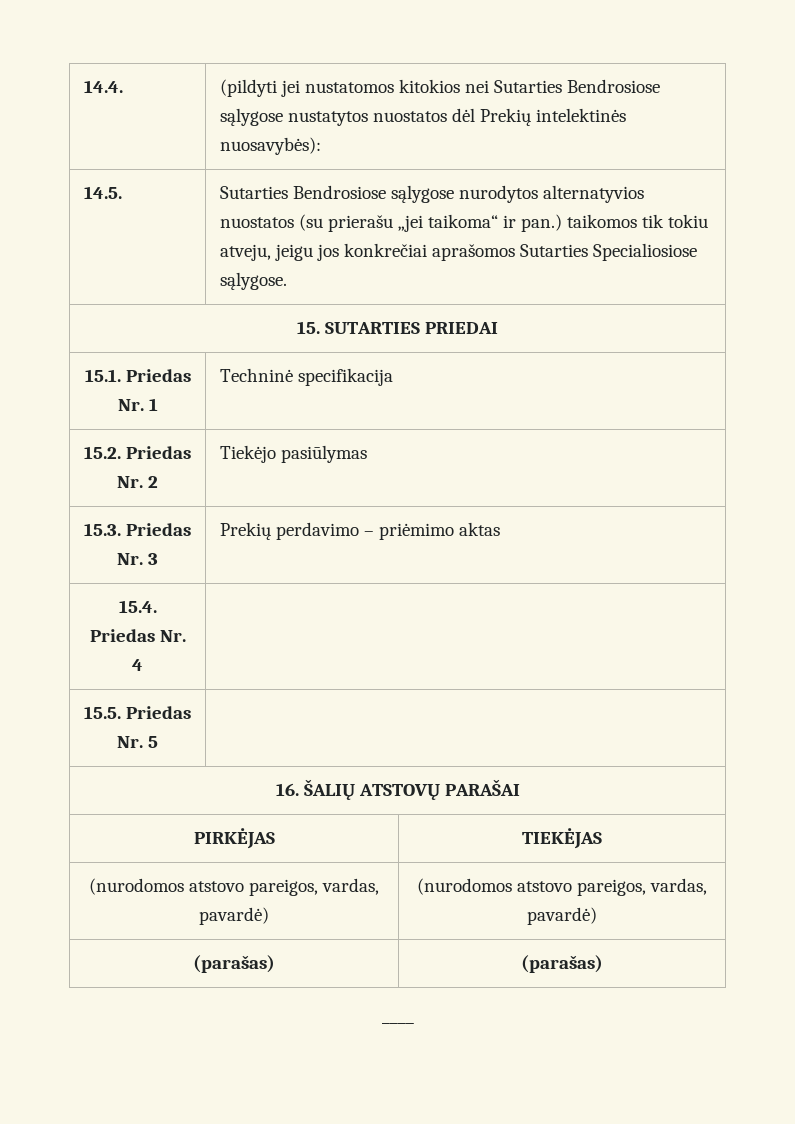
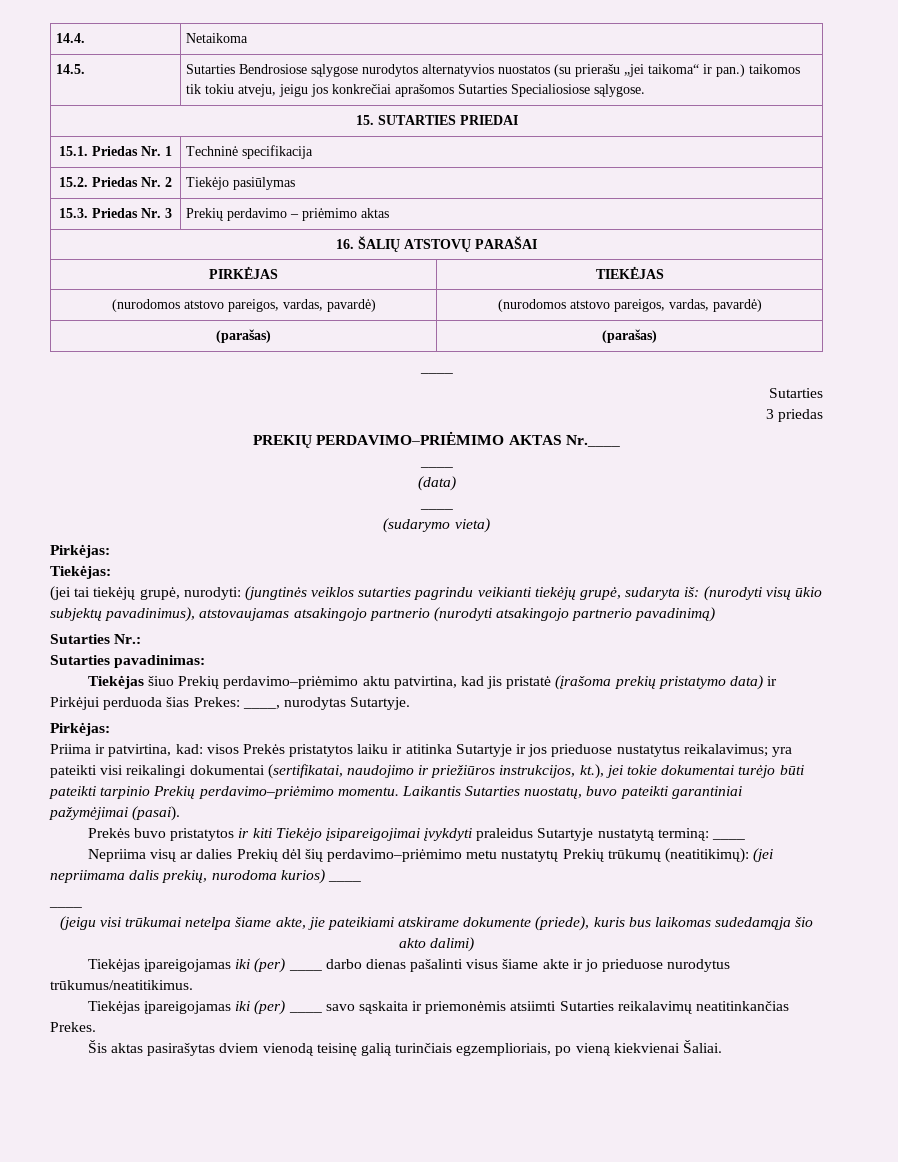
[219,79,660,97] [219,108,626,126] [219,137,321,155] (pildyti jei nustatomos kitokios nei Sutarties Bendrosiose sąlygose nustatytos nuostatos dėl Prekių intelektinės nuosavybės): -> [186,33,249,43] Netaikoma
[118,600,157,613] [89,629,186,642] [132,659,143,671] [84,706,191,719] [117,736,158,748] // 15.4. Priedas Nr. 4 | // 15.5. Priedas Nr. 5 | -> (390, 213) none
(414, 1023) none -> [769,388,823,398] [765,409,823,422] [253,431,620,448] [419,466,453,468] [417,476,456,491] [419,508,453,510] [383,518,490,533] [50,544,110,558] [50,565,111,579] [50,586,822,601] [50,607,716,622] [50,634,142,644] [50,655,206,668] [87,675,778,690] [50,697,411,710] [50,722,110,736] [50,744,792,757] [50,764,804,779] [49,786,742,799] [49,806,181,821] [87,828,745,841] [87,848,774,863] [50,869,361,884] [49,906,82,908] [59,916,814,931] [398,937,475,952] [87,958,322,973] [325,959,731,972] [50,980,193,990] [87,1000,322,1015] [325,1001,789,1014] [50,1022,96,1032] [87,1040,722,1056] // Sutarties // 3 priedas // PREKIŲ PERDAVIMO–PRIĖMIMO AKTAS Nr.____ // ____ // (data) // ____ // (sudarymo vieta) // Pirkėjas: // Tiekėjas: // (jei tai tiekėjų grupė, nurodyti: (jungtinės veiklos sutarties pagrindu veikianti tiekėjų grupė, sudaryta iš: (nurodyti visų ūkio subjektų pavadinimus), atstovaujamas atsakingojo partnerio (nurodyti atsakingojo partnerio pavadinimą) // Sutarties Nr.: // Sutarties pavadinimas: // Tiekėjas šiuo Prekių perdavimo–priėmimo aktu patvirtina, kad jis pristatė (įrašoma prekių pristatymo data) ir Pirkėjui perduoda šias Prekes: ____, nurodytas Sutartyje. // Pirkėjas: // Priima ir patvirtina, kad: visos Prekės pristatytos laiku ir atitinka Sutartyje ir jos prieduose nustatytus reikalavimus; yra pateikti visi reikalingi dokumentai (sertifikatai, naudojimo ir priežiūros instrukcijos, kt.), jei tokie dokumentai turėjo būti pateikti tarpinio Prekių perdavimo–priėmimo momentu. Laikantis Sutarties nuostatų, buvo pateikti garantiniai pažymėjimai (pasai). // Prekės buvo pristatytos ir kiti Tiekėjo įsipareigojimai įvykdyti praleidus Sutartyje nustatytą terminą: ____ // Nepriima visų ar dalies Prekių dėl šių perdavimo–priėmimo metu nustatytų Prekių trūkumų (neatitikimų): (jei nepriimama dalis prekių, nurodoma kurios) ____ // ____ // (jeigu visi trūkumai netelpa šiame akte, jie pateikiami atskirame dokumente (priede), kuris bus laikomas sudedamąja šio akto dalimi) // Tiekėjas įpareigojamas iki (per) ____ darbo dienas pašalinti visus šiame akte ir jo prieduose nurodytus trūkumus/neatitikimus. // Tiekėjas įpareigojamas iki (per) ____ savo sąskaita ir priemonėmis atsiimti Sutarties reikalavimų neatitinkančias Prekes. // Šis aktas pasirašytas dviem vienodą teisinę galią turinčiais egzemplioriais, po vieną kiekvienai Šaliai.

